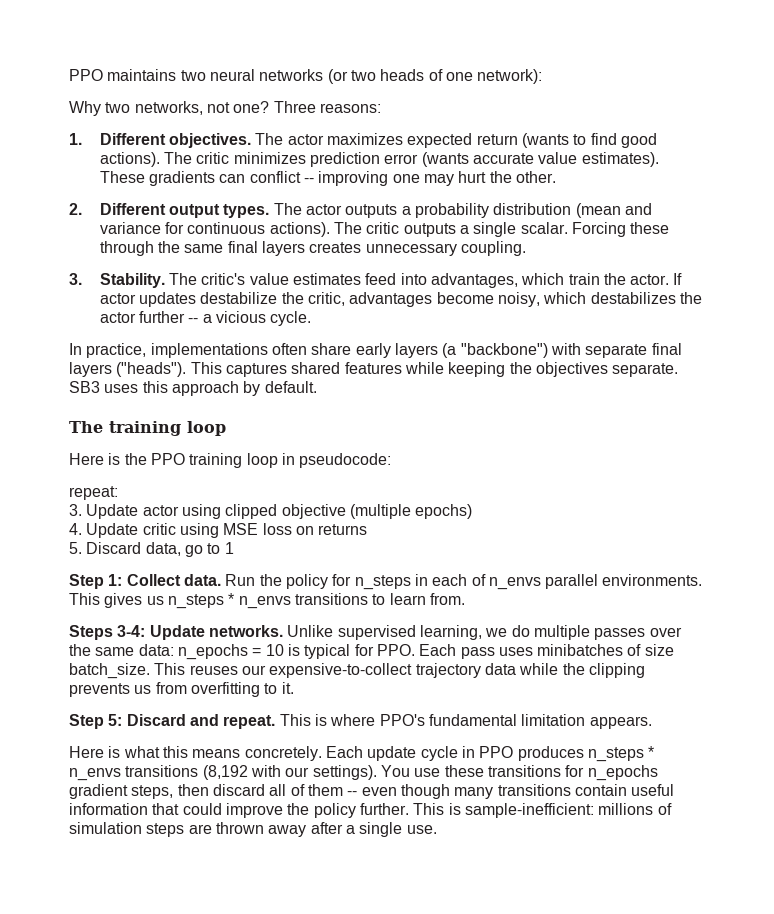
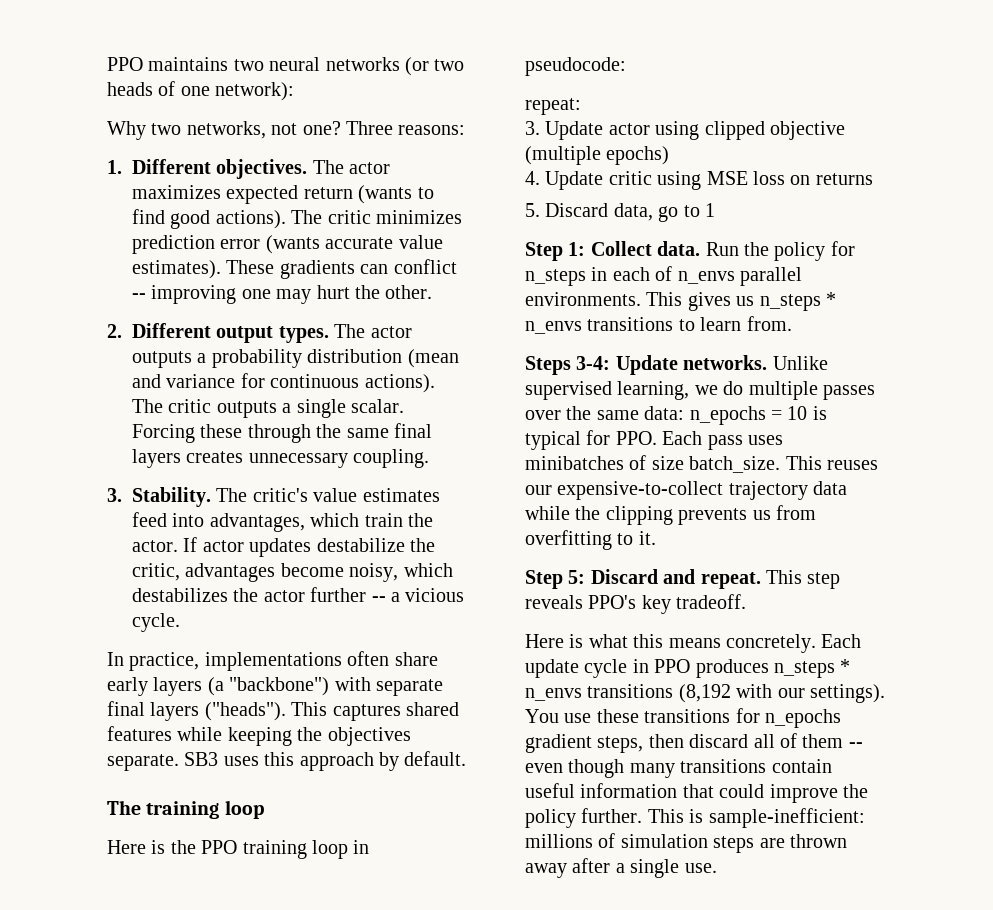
[314,714,652,729] is where PPO's fundamental limitation appears. -> [807,572,841,589] [525,594,747,614] step reveals PPO's key tradeoff.

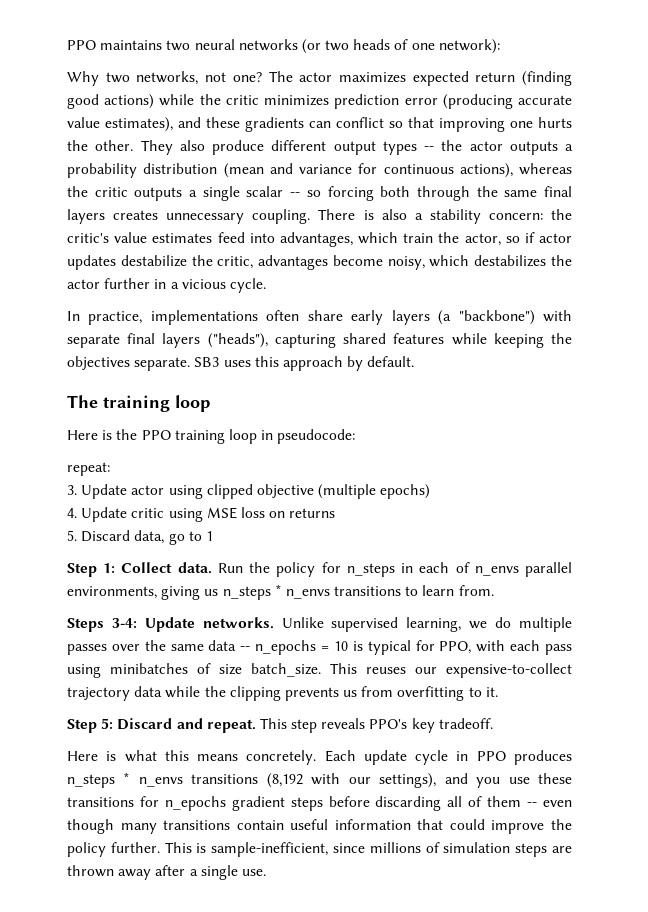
[346,121,466,135] [107,159,308,179] Three reasons: // 1. Different objectives. -> (262, 77) none
[358,185,434,204] [132,209,323,229] (wants to find good actions). The -> [521,71,572,86] [67,94,221,109] (finding good actions) while the
[265,235,320,254] (wants -> [442,94,513,109] (producing
[132,259,457,279] [132,285,433,304] [107,323,366,343] estimates). These gradients can conflict -- improving one may hurt the other. // 2. Different output types. The -> [105,117,572,132] [67,140,463,155] estimates), and these gradients can conflict so that improving one hurts the other. They also produce different output types -- the
[364,374,435,393] [132,399,163,413] actions). The -> [459,163,572,178] [67,186,88,197] actions), whereas the
[351,399,404,413] [132,424,243,443] scalar. Forcing these -> [246,186,411,201] scalar -- so forcing both
[107,487,248,507] // 3. Stability. The -> [318,209,573,224] There is also a stability concern: the
[132,537,198,552] actor. If -> [464,232,535,246] actor, so if
[371,596,386,602] -- -> [154,279,167,289] in
[204,702,401,721] ("heads"). This captures -> [207,333,336,348] ("heads"), capturing
[525,292,731,311] environments. This gives -> [67,586,201,600] environments, giving
[644,406,685,420] data: -> [208,640,251,651] data --
[615,431,783,450] PPO. Each pass uses -> [439,640,573,655] [67,664,101,678] PPO, with each pass using
[810,684,885,703] [525,709,559,723] settings). You -> [379,773,501,788] settings), and you
[597,734,749,753] steps, then discard -> [290,796,442,811] steps before discarding
[708,808,865,828] sample-inefficient: -> [211,842,366,857] sample-inefficient, since

